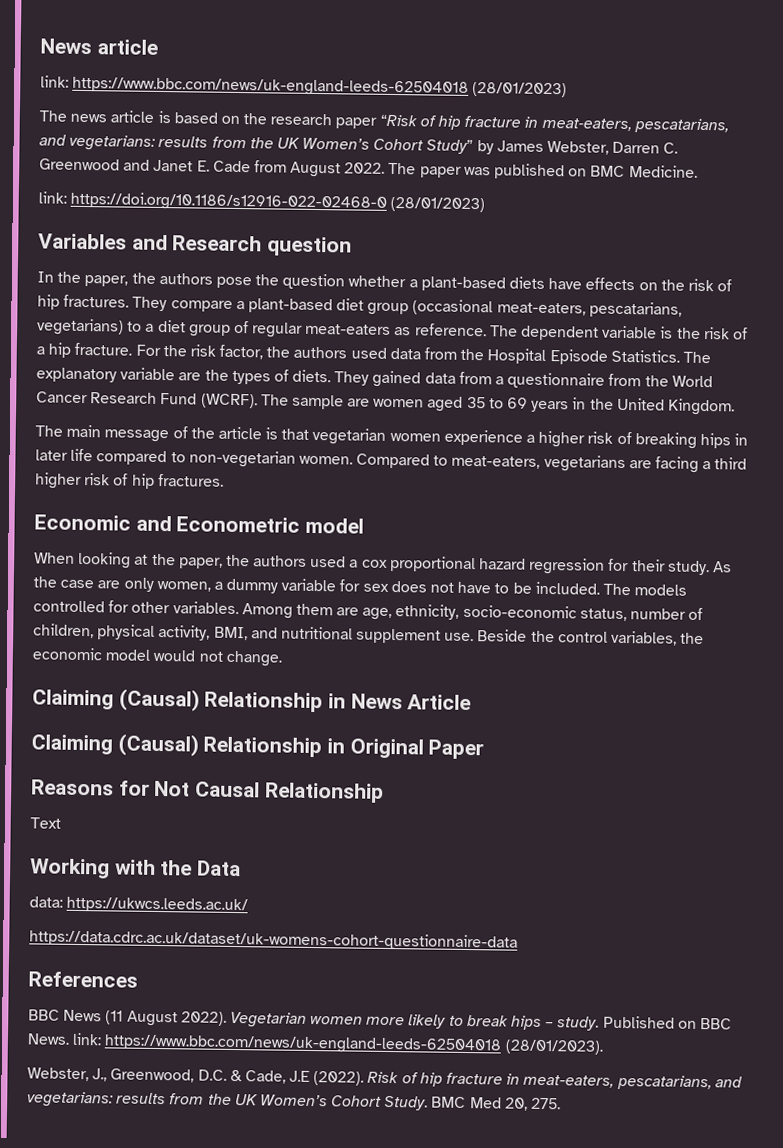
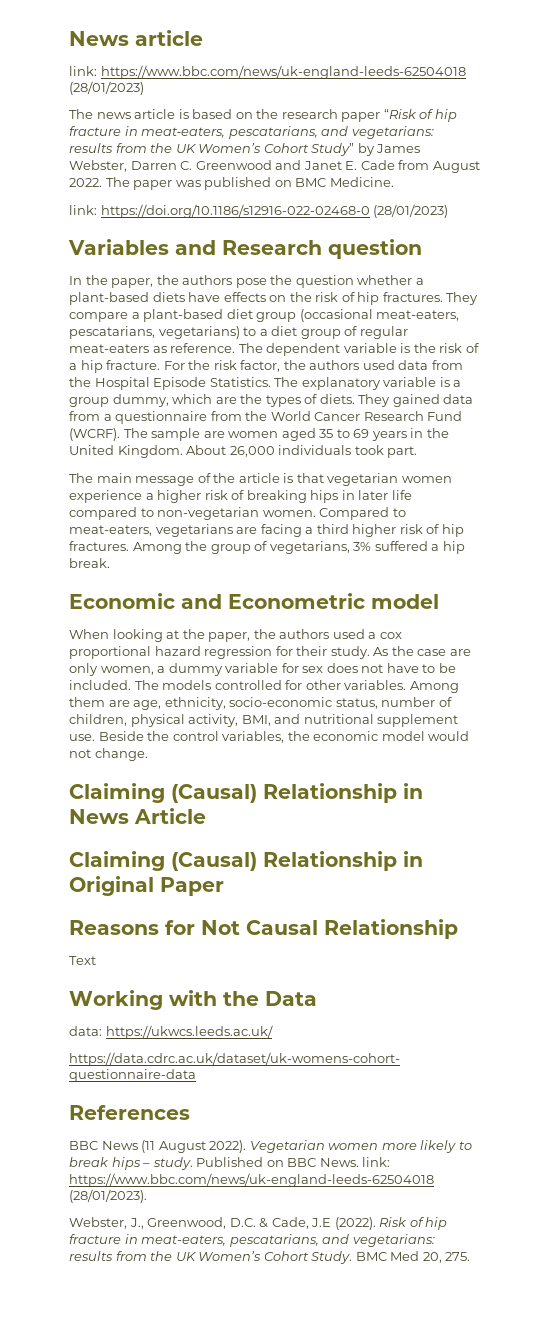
(176, 374) none -> [439,377,462,387] [69,394,213,407] is a group dummy, which
(735, 407) none -> [186,445,418,458] About 26,000 individuals took part.
(224, 480) none -> [132,541,465,554] [69,558,110,568] Among the group of vegetarians, 3% suffered a hip break.

